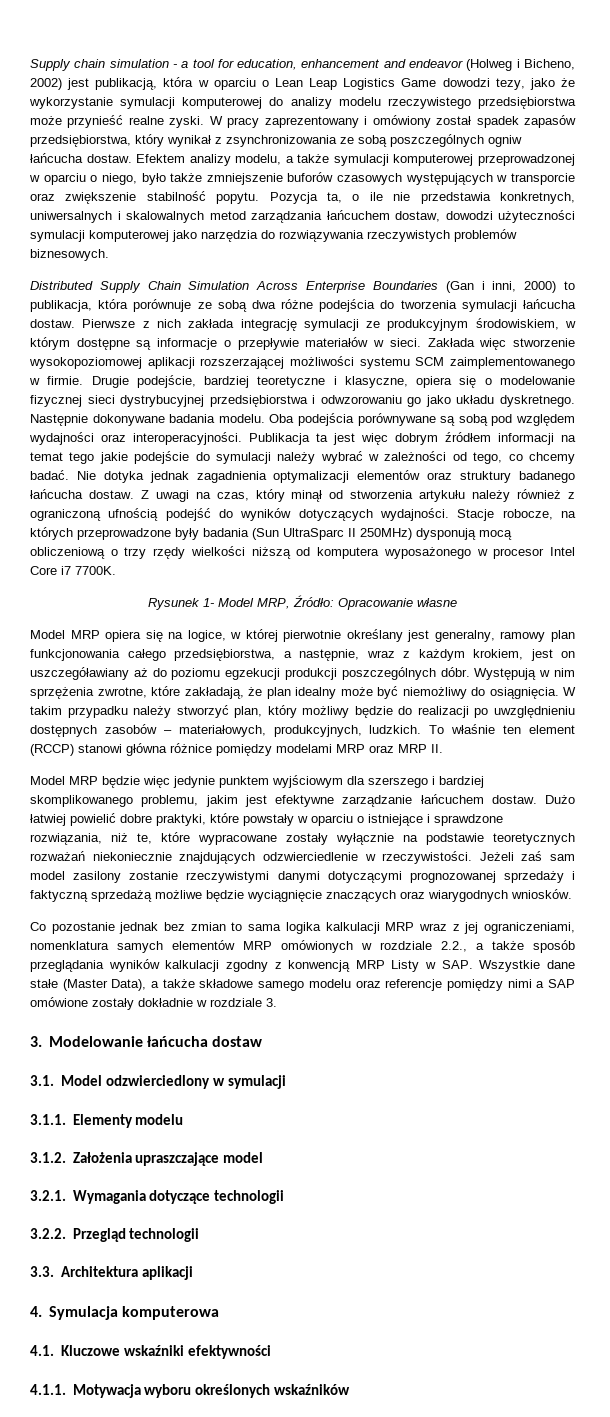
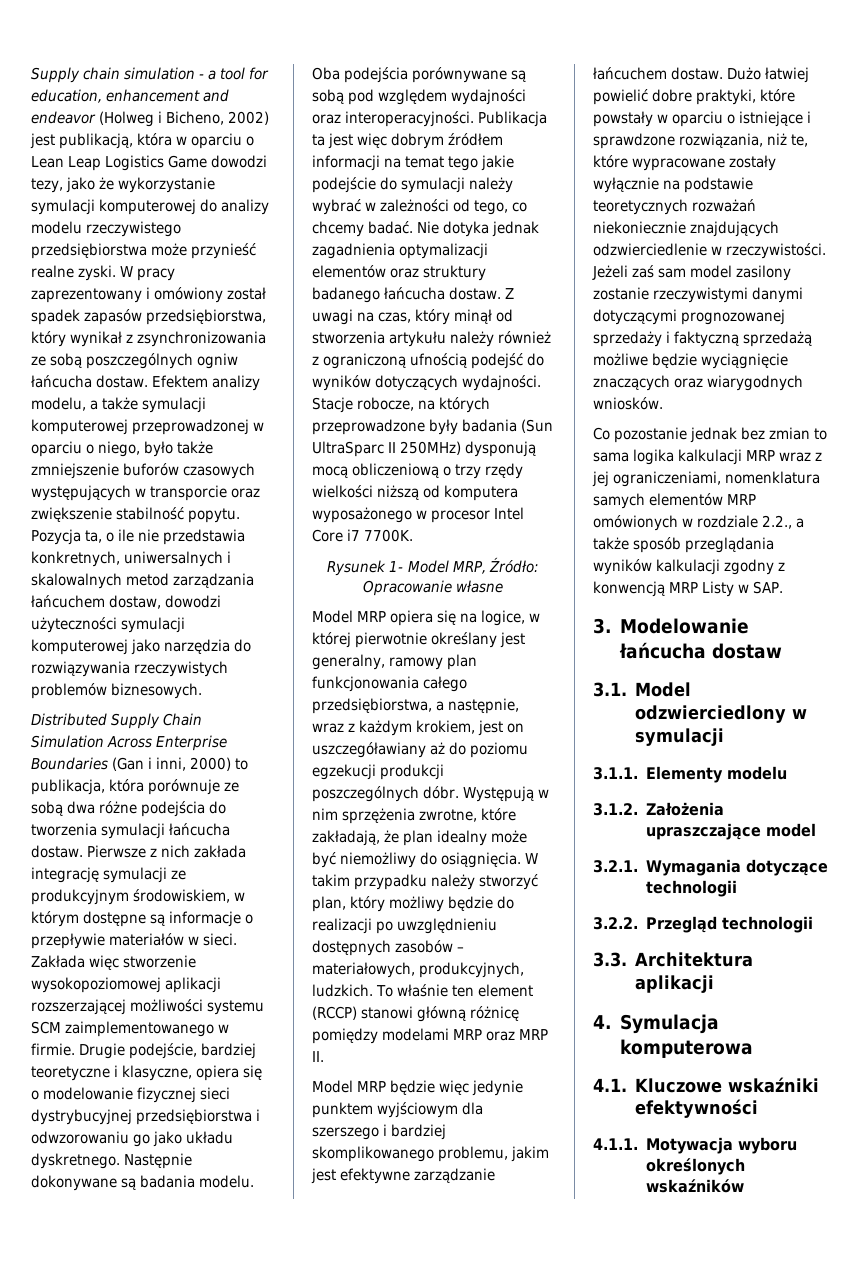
(165, 420) none -> [121,1178,137,1190] są
[126,743,212,756] główna różnice -> [417,1006,520,1022] główną różnicę
[479,960,575,972] [30,979,575,991] [30,997,277,1010] Wszystkie dane stałe (Master Data), a także składowe samego modelu oraz referencje pomiędzy nimi a SAP omówione zostały dokładnie w rozdziale 3. -> (784, 587) none

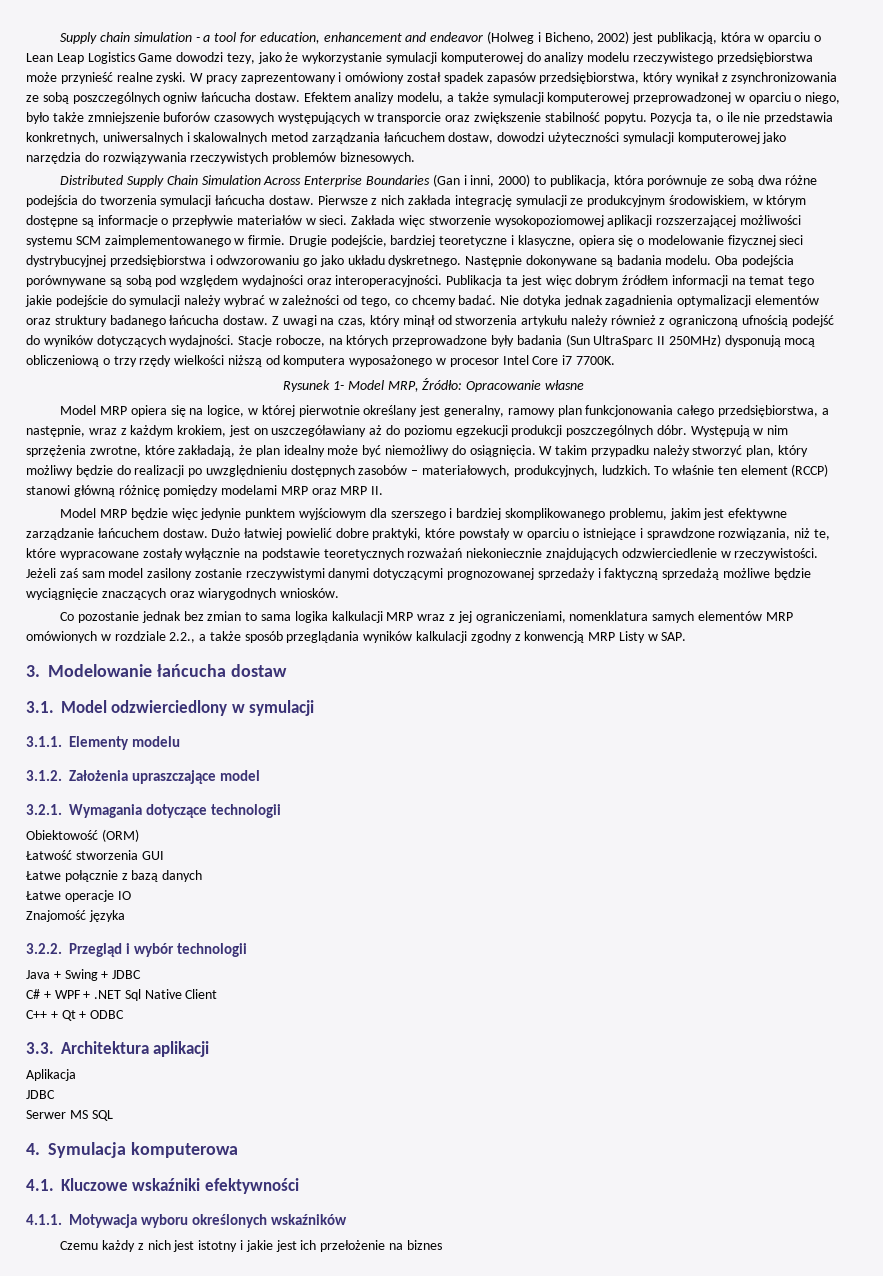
(737, 888) none -> [26,829,139,842] [26,850,164,860] [26,870,203,882] [26,890,131,902] [26,910,125,922] // Obiektowość (ORM) // Łatwość stworzenia GUI // Łatwe połącznie z bazą danych // Łatwe operacje IO // Znajomość języka
[721,916,813,933] [593,952,753,967] [634,975,714,993] technologii // 3.3. Architektura aplikacji -> [126,943,248,957] [26,969,142,981] [26,989,218,1001] [26,1010,125,1021] [26,1041,210,1057] [26,1069,76,1081] [26,1090,55,1099] [26,1110,113,1121] i wybór technologii // Java + Swing + JDBC // C# + WPF + .NET Sql Native Client // C++ + Qt + ODBC // 3.3. Architektura aplikacji // Aplikacja // JDBC // Serwer MS SQL
(744, 1186) none -> [60,1240,442,1252] // Czemu każdy z nich jest istotny i jakie jest ich przełożenie na biznes

